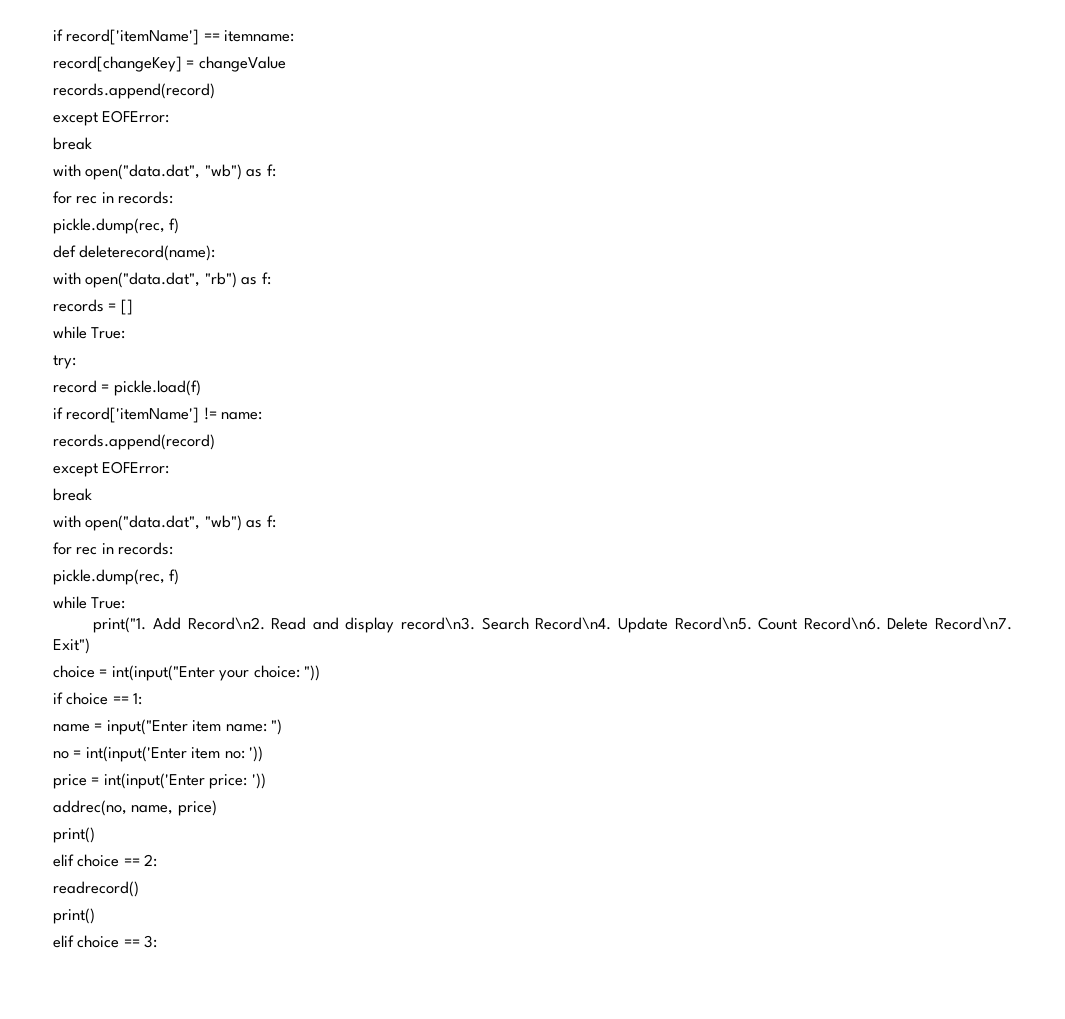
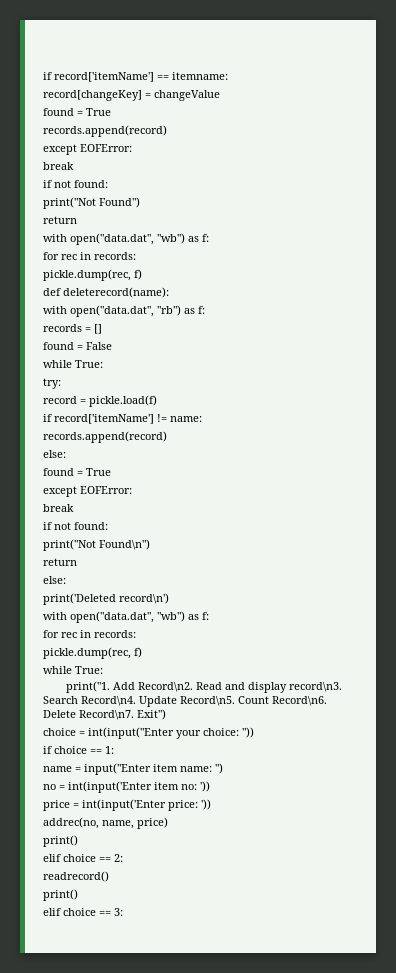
[53,83,215,99] [53,110,170,126] [53,137,92,150] // records.append(record) // except EOFError: // break -> [43,108,111,116] [43,125,167,137] [43,144,132,155] [43,162,74,170] [43,180,108,188] [43,197,140,209] [43,216,77,224] // found = True // records.append(record) // except EOFError: // break // if not found: // print("Not Found") // return
(133, 307) none -> [43,342,112,350] // found = False
[53,461,170,477] [53,488,92,501] // except EOFError: // break -> [43,450,66,458] [43,468,111,476] [43,486,132,497] [43,504,74,512] [43,522,108,530] [43,539,150,551] [43,558,77,566] [43,576,66,584] [43,593,169,605] // else: // found = True // except EOFError: // break // if not found: // print("Not Found\n") // return // else: // print('Deleted record\n')

